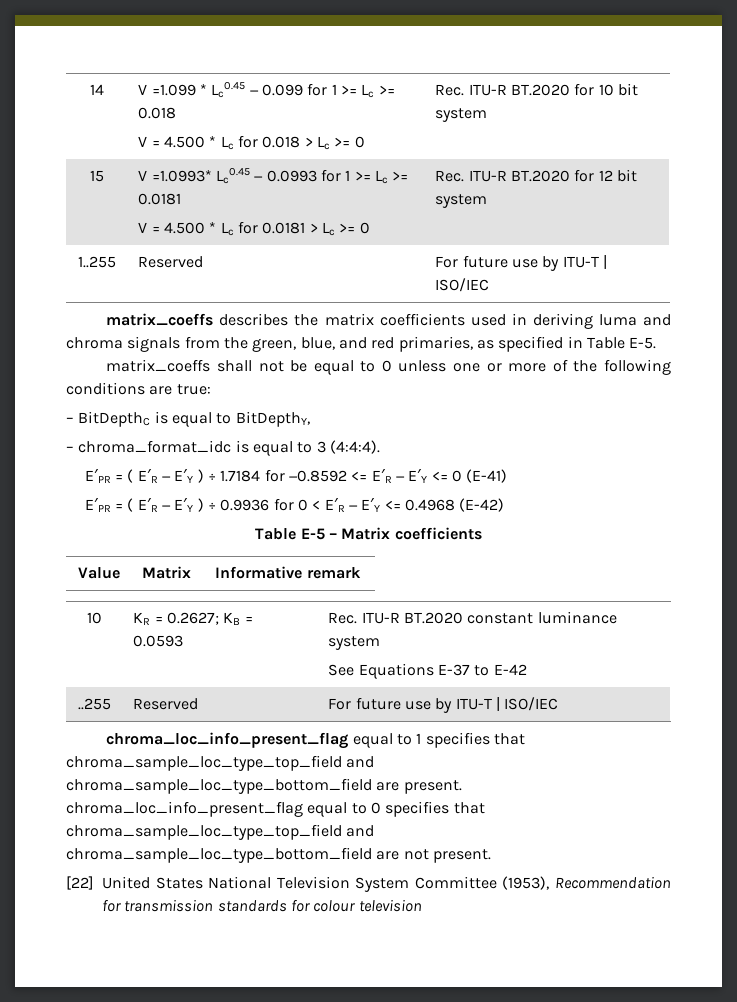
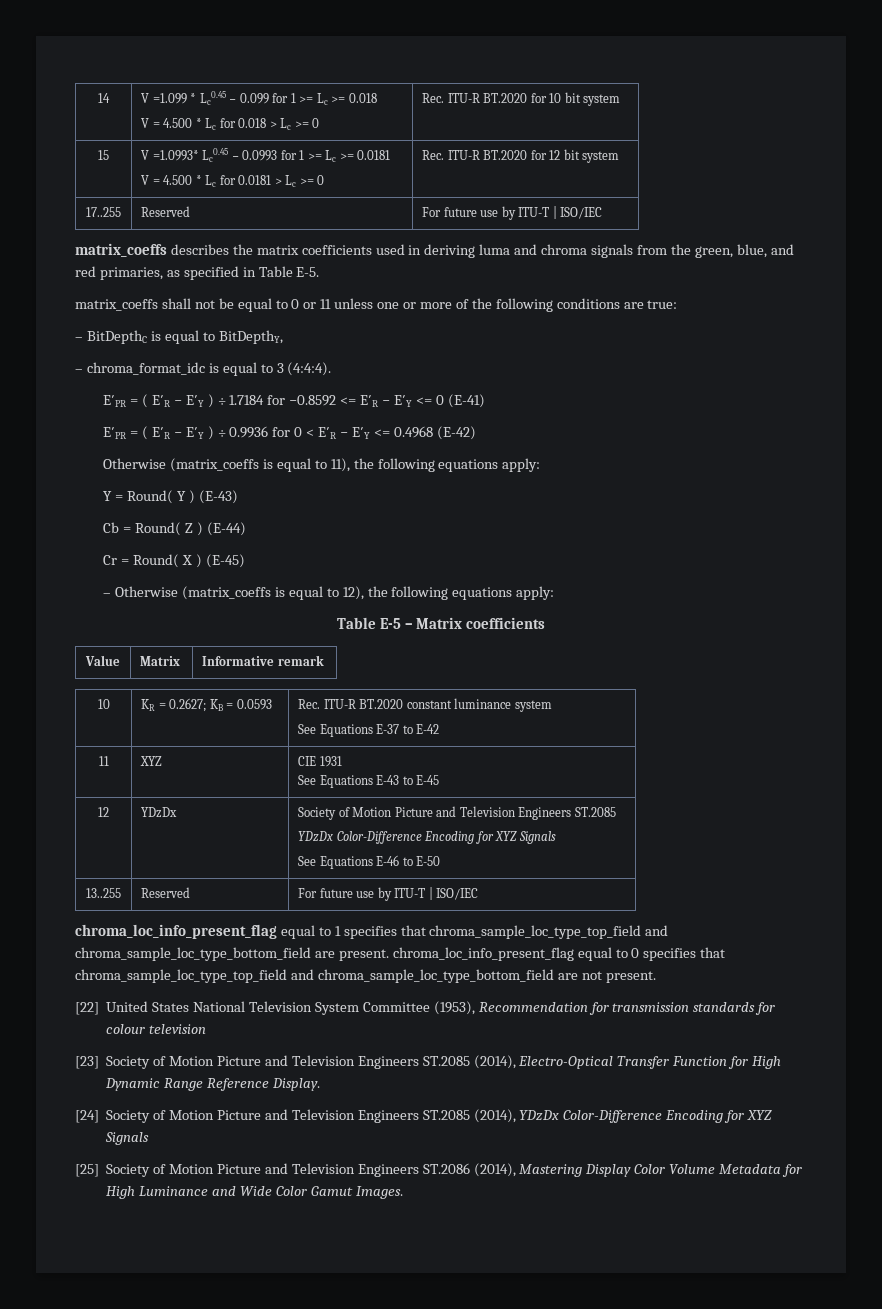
[78,256,116,268] 1..255 -> [86,207,121,217] 17..255
(392, 366) none -> [303,299,332,309] or 11
(505, 505) none -> [103,458,541,472] [103,490,238,504] [103,522,246,536] [103,554,245,568] [103,586,555,600] // Otherwise (matrix_coeffs is equal to 11), the following equations apply: // Y = Round( Y ) (E-43) // Cb = Round( Z ) (E-44) // Cr = Round( X ) (E-45) // – Otherwise (matrix_coeffs is equal to 12), the following equations apply:
[78,698,111,710] ..255 -> [98,756,109,766] [140,756,163,766] [298,756,342,767] [298,775,440,788] [98,807,109,817] [141,807,178,818] [298,806,616,820] [298,831,556,844] [298,855,441,869] [86,888,121,898] 11 | XYZ | CIE 1931 // See Equations E-43 to E-45 // 12 | YDzDx | Society of Motion Picture and Television Engineers ST.2085 // YDzDx Color-Difference Encoding for XYZ Signals // See Equations E-46 to E-50 // 13..255
(422, 905) none -> [75,1055,782,1069] [105,1078,320,1091] [75,1109,773,1123] [105,1132,150,1145] [75,1163,803,1177] [106,1186,403,1199] // [23] Society of Motion Picture and Television Engineers ST.2085 (2014), Electro-Optical Transfer Function for High Dynamic Range Reference Display. // [24] Society of Motion Picture and Television Engineers ST.2085 (2014), YDzDx Color-Difference Encoding for XYZ Signals // [25] Society of Motion Picture and Television Engineers ST.2086 (2014), Mastering Display Color Volume Metadata for High Luminance and Wide Color Gamut Images.

